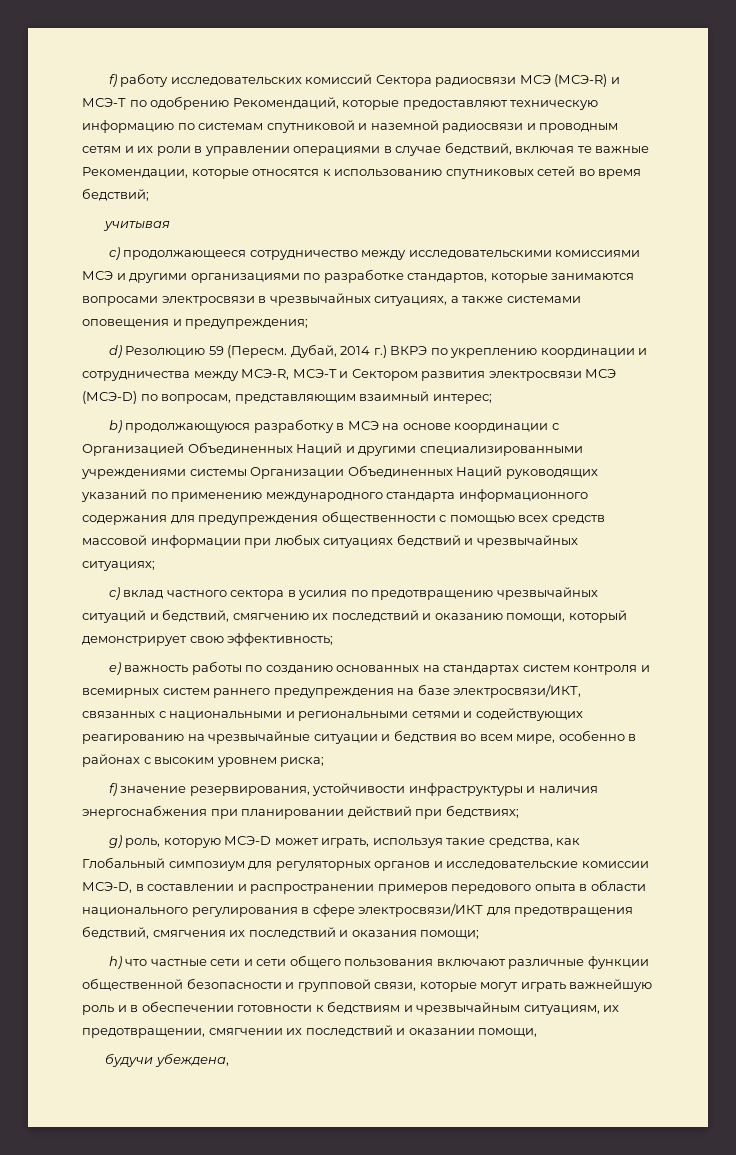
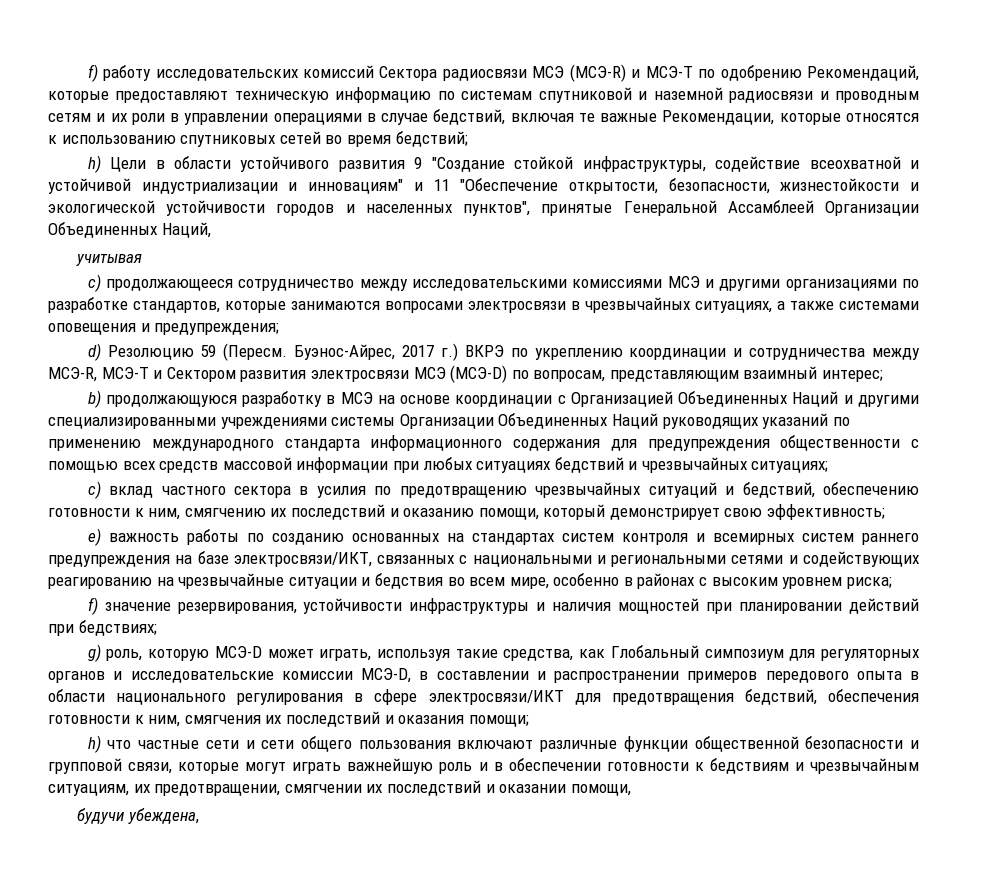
(149, 194) none -> [87,155,919,173] [48,178,920,194] [48,200,919,216] [48,222,211,238] // h) Цели в области устойчивого развития 9 "Создание стойкой инфраструктуры, содействие всеохватной и устойчивой индустриализации и инновациям" и 11 "Обеспечение открытости, безопасности, жизнестойкости и экологической устойчивости городов и населенных пунктов", принятые Генеральной Ассамблеей Организации Объединенных Наций,
[290,344,371,358] Дубай, 2014 -> [294,344,435,360] Буэнос-Айрес, 2017
(230, 615) none -> [822,482,919,495] [48,508,181,520] обеспечению готовности к ним,
[82,805,207,819] энергоснабжения -> [618,598,700,614] мощностей
(149, 932) none -> [827,689,919,702] [48,715,181,727] обеспечения готовности к ним,

